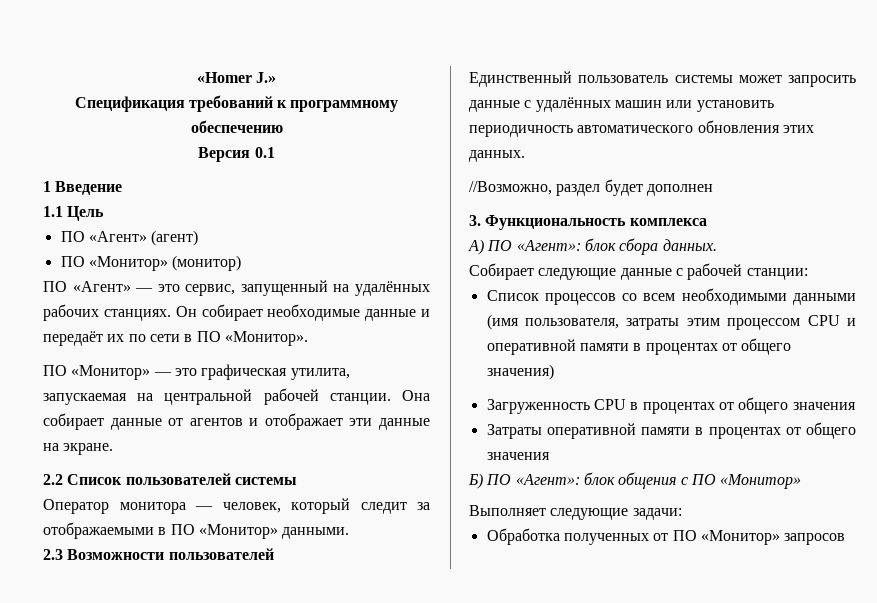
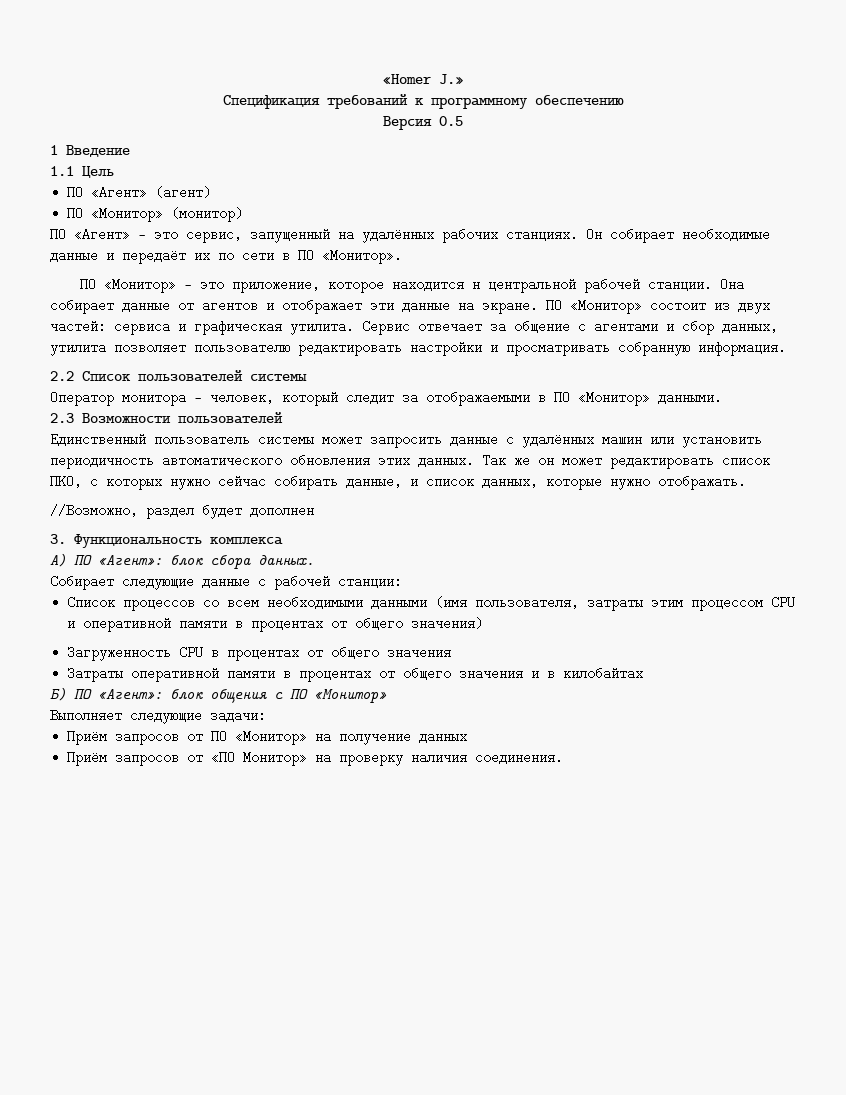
[254,147,275,158] 0.1 -> [439,116,463,126] 0.5
[201,364,350,380] [43,393,154,405] графическая утилита, запускаемая на -> [231,276,480,293] приложение, которое находится н
(114, 449) none -> [546,297,770,314] [50,318,778,335] [50,339,786,356] ПО «Монитор» состоит из двух частей: сервиса и графическая утилита. Сервис отвечает за общение с агентами и сбор данных, утилита позволяет пользователю редактировать настройки и просматривать собранную информация.
(525, 156) none -> [482,452,770,469] [50,473,746,490] Так же он может редактировать список ПКО, с которых нужно сейчас собирать данные, и список данных, которые нужно отображать.
(550, 456) none -> [531,665,644,681] и в килобайтах
[486,528,649,545] Обработка полученных -> [67,728,180,745] Приём запросов
[784,533,846,545] запросов -> [315,728,468,745] [67,749,564,766] на получение данных // Приём запросов от «ПО Монитор» на проверку наличия соединения.

